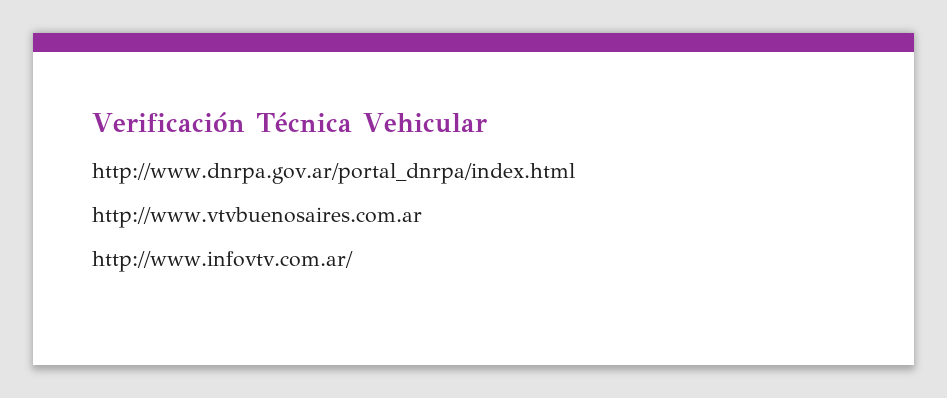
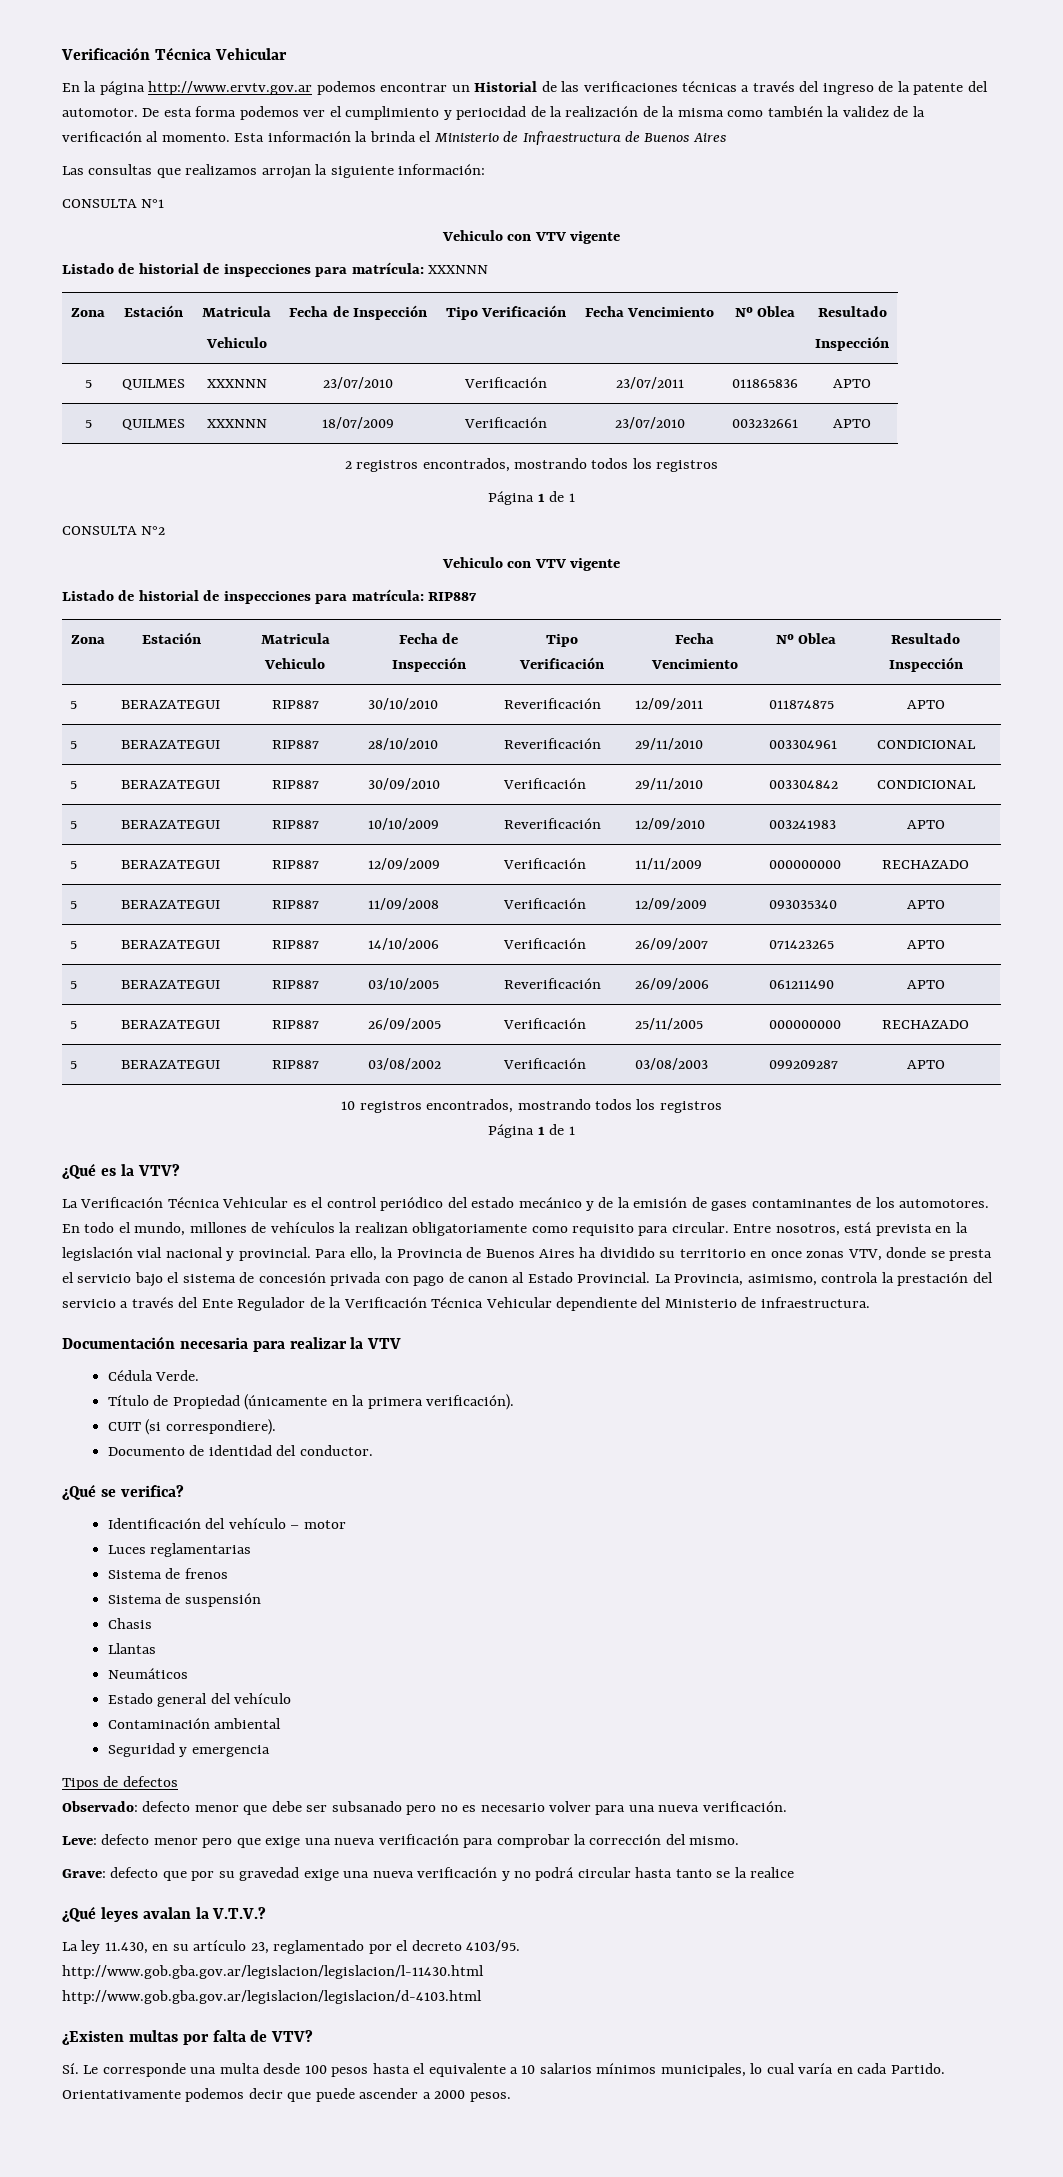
[92,163,575,184] [92,207,422,228] [92,251,353,272] http://www.dnrpa.gov.ar/portal_dnrpa/index.html // http://www.vtvbuenosaires.com.ar // http://www.infovtv.com.ar/ -> [62,81,988,95] [62,106,925,120] [62,131,726,145] [62,164,486,179] [62,199,165,208] [441,230,621,244] [62,262,489,277] [71,308,105,317] [124,305,183,317] [201,306,271,317] [205,337,267,348] [289,305,427,320] [445,305,567,320] [584,306,715,317] [734,306,796,317] [817,306,887,317] [815,336,889,351] [84,380,92,388] [122,379,185,390] [206,379,267,388] [323,377,393,389] [464,377,547,388] [615,377,684,389] [732,379,798,388] [833,379,871,388] [84,420,92,428] [122,419,185,430] [206,419,267,428] [322,417,394,429] [464,417,547,428] [614,417,685,429] [732,419,798,428] [833,419,871,428] [344,458,719,472] [488,491,575,505] [62,526,166,535] [441,557,621,571] [62,589,478,604] [71,635,105,644] [142,632,201,644] [260,633,330,644] [264,658,325,669] [398,633,459,644] [391,657,466,672] [546,634,578,647] [519,657,604,669] [675,633,714,644] [650,659,738,669] [775,633,837,644] [891,633,960,644] [888,657,963,672] [70,701,78,709] [121,700,221,709] [271,700,319,709] [368,698,439,710] [504,698,602,709] [635,698,704,710] [769,700,835,709] [906,700,945,709] [70,741,78,749] [121,740,221,749] [271,740,319,749] [368,738,439,750] [504,738,602,749] [635,738,704,750] [769,740,838,749] [876,740,976,749] [70,781,78,789] [121,780,221,789] [271,780,319,789] [368,778,441,790] [503,778,587,789] [635,778,704,790] [769,780,839,789] [876,780,976,789] [70,821,78,829] [121,820,221,829] [271,820,319,829] [368,818,440,830] [504,818,602,829] [635,818,706,830] [769,820,837,829] [906,820,945,829] [70,861,78,869] [121,860,221,869] [271,860,319,869] [368,858,441,870] [503,858,587,869] [635,858,703,870] [769,860,842,869] [882,860,969,869] [70,901,78,909] [121,900,221,909] [271,900,319,909] [368,898,440,910] [503,898,587,909] [635,898,708,910] [769,900,838,909] [906,900,945,909] [70,941,78,949] [121,940,221,949] [271,940,319,949] [368,938,440,950] [503,938,587,949] [635,938,709,950] [769,940,835,949] [906,940,945,949] [70,981,78,989] [121,980,221,989] [271,980,319,989] [368,978,440,990] [504,978,602,989] [635,978,710,990] [769,980,835,989] [906,980,945,989] [70,1021,78,1029] [121,1020,221,1029] [271,1020,319,1029] [368,1018,442,1030] [503,1018,587,1029] [635,1018,704,1030] [769,1020,842,1029] [882,1020,969,1029] [70,1061,78,1069] [121,1060,221,1069] [271,1060,319,1069] [368,1058,442,1070] [503,1058,587,1069] [635,1058,709,1070] [769,1060,839,1069] [906,1060,945,1069] [341,1099,722,1113] [488,1124,575,1138] [62,1163,180,1179] [62,1197,990,1211] [62,1222,968,1236] [62,1247,993,1261] [62,1272,993,1287] [62,1297,870,1311] [62,1336,402,1352] [107,1370,200,1381] [107,1394,514,1410] [107,1419,276,1435] [107,1445,373,1456] [62,1484,184,1500] [107,1518,346,1529] [107,1543,252,1557] [107,1568,228,1579] [107,1593,261,1607] [107,1618,152,1629] [107,1643,156,1654] [107,1668,188,1679] [107,1693,292,1707] [107,1718,282,1729] [107,1743,270,1757] [62,1776,178,1790] [62,1801,787,1815] [62,1834,740,1848] [62,1867,795,1881] [62,1906,267,1922] [62,1940,521,1954] [62,1965,484,1979] [62,1990,482,2004] [62,2030,314,2045] [62,2063,945,2077] [62,2088,511,2102] En la página http://www.ervtv.gov.ar podemos encontrar un Historial de las verificaciones técnicas a través del ingreso de la patente del automotor. De esta forma podemos ver el cumplimiento y periocidad de la realización de la misma como también la validez de la verificación al momento. Esta información la brinda el Ministerio de Infraestructura de Buenos Aires // Las consultas que realizamos arrojan la siguiente información: // CONSULTA N°1 // Vehiculo con VTV vigente // Listado de historial de inspecciones para matrícula: XXXNNN // Zona | Estación | Matricula // Vehiculo | Fecha de Inspección | Tipo Verificación | Fecha Vencimiento | Nº Oblea | Resultado // Inspección // 5 | QUILMES | XXXNNN | 23/07/2010 | Verificación | 23/07/2011 | 011865836 | APTO // 5 | QUILMES | XXXNNN | 18/07/2009 | Verificación | 23/07/2010 | 003232661 | APTO // 2 registros encontrados, mostrando todos los registros // Página 1 de 1 // CONSULTA N°2 // Vehiculo con VTV vigente // Listado de historial de inspecciones para matrícula: RIP887 // Zona | Estación | Matricula Vehiculo | Fecha de Inspección | Tipo Verificación | Fecha Vencimiento | Nº Oblea | Resultado Inspección // 5 | BERAZATEGUI | RIP887 | 30/10/2010 | Reverificación | 12/09/2011 | 011874875 | APTO // 5 | BERAZATEGUI | RIP887 | 28/10/2010 | Reverificación | 29/11/2010 | 003304961 | CONDICIONAL // 5 | BERAZATEGUI | RIP887 | 30/09/2010 | Verificación | 29/11/2010 | 003304842 | CONDICIONAL // 5 | BERAZATEGUI | RIP887 | 10/10/2009 | Reverificación | 12/09/2010 | 003241983 | APTO // 5 | BERAZATEGUI | RIP887 | 12/09/2009 | Verificación | 11/11/2009 | 000000000 | RECHAZADO // 5 | BERAZATEGUI | RIP887 | 11/09/2008 | Verificación | 12/09/2009 | 093035340 | APTO // 5 | BERAZATEGUI | RIP887 | 14/10/2006 | Verificación | 26/09/2007 | 071423265 | APTO // 5 | BERAZATEGUI | RIP887 | 03/10/2005 | Reverificación | 26/09/2006 | 061211490 | APTO // 5 | BERAZATEGUI | RIP887 | 26/09/2005 | Verificación | 25/11/2005 | 000000000 | RECHAZADO // 5 | BERAZATEGUI | RIP887 | 03/08/2002 | Verificación | 03/08/2003 | 099209287 | APTO // 10 registros encontrados, mostrando todos los registros // Página 1 de 1 // ¿Qué es la VTV? // La Verificación Técnica Vehicular es el control periódico del estado mecánico y de la emisión de gases contaminantes de los automotores. En todo el mundo, millones de vehículos la realizan obligatoriamente como requisito para circular. Entre nosotros, está prevista en la legislación vial nacional y provincial. Para ello, la Provincia de Buenos Aires ha dividido su territorio en once zonas VTV, donde se presta el servicio bajo el sistema de concesión privada con pago de canon al Estado Provincial. La Provincia, asimismo, controla la prestación del servicio a través del Ente Regulador de la Verificación Técnica Vehicular dependiente del Ministerio de infraestructura. // Documentación necesaria para realizar la VTV // Cédula Verde. // Título de Propiedad (únicamente en la primera verificación). // CUIT (si correspondiere). // Documento de identidad del conductor. // ¿Qué se verifica? // Identificación del vehículo – motor // Luces reglamentarias // Sistema de frenos // Sistema de suspensión // Chasis // Llantas // Neumáticos // Estado general del vehículo // Contaminación ambiental // Seguridad y emergencia // Tipos de defectos // Observado: defecto menor que debe ser subsanado pero no es necesario volver para una nueva verificación. // Leve: defecto menor pero que exige una nueva verificación para comprobar la corrección del mismo. // Grave: defecto que por su gravedad exige una nueva verificación y no podrá circular hasta tanto se la realice // ¿Qué leyes avalan la V.T.V.? // La ley 11.430, en su artículo 23, reglamentado por el decreto 4103/95. // http://www.gob.gba.gov.ar/legislacion/legislacion/l-11430.html // http://www.gob.gba.gov.ar/legislacion/legislacion/d-4103.html // ¿Existen multas por falta de VTV? // Sí. Le corresponde una multa desde 100 pesos hasta el equivalente a 10 salarios mínimos municipales, lo cual varía en cada Partido. Orientativamente podemos decir que puede ascender a 2000 pesos.

